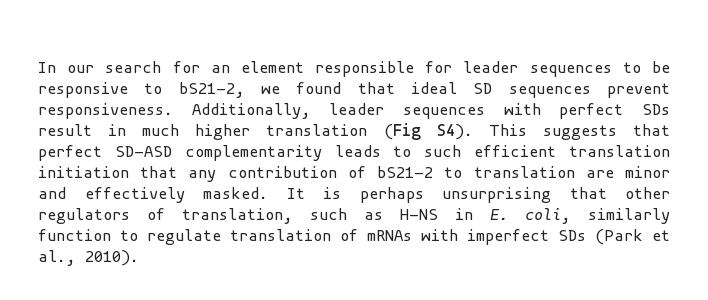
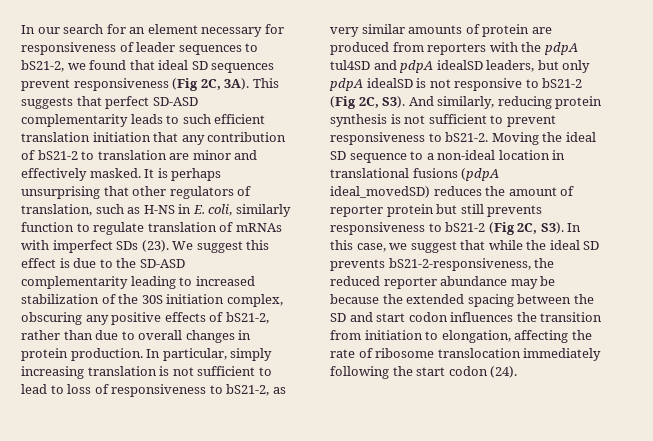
[315,61,670,77] [38,82,128,98] responsible for leader sequences to be responsive -> [201,24,284,37] [21,42,242,55] necessary for responsiveness of leader sequences
[38,103,670,119] [38,123,473,140] responsiveness. Additionally, leader sequences with perfect SDs result in much higher translation (Fig S4). -> [73,78,250,91] responsiveness (Fig 2C, 3A).
[595,229,670,245] [38,250,139,266] (Park et al., 2010). -> [141,240,270,253] [21,258,185,268] [21,276,255,289] [21,294,283,307] [21,312,269,325] [21,330,252,343] [21,348,273,361] [21,366,272,379] [21,384,286,397] [330,24,552,37] [330,42,578,55] [330,60,591,73] [329,78,583,91] [330,96,603,109] [330,114,556,127] [330,132,596,145] [330,150,566,163] [330,168,500,181] [330,186,575,198] [330,204,543,217] [330,222,582,235] [330,240,600,253] [330,258,555,271] [330,276,556,289] [330,294,594,307] [330,312,603,322] [330,330,592,343] [330,348,602,361] [330,366,518,379] (23). We suggest this effect is due to the SD-ASD complementarity leading to increased stabilization of the 30S initiation complex, obscuring any positive effects of bS21-2, rather than due to overall changes in protein production. In particular, simply increasing translation is not sufficient to lead to loss of responsiveness to bS21-2, as very similar amounts of protein are produced from reporters with the pdpA tul4SD and pdpA idealSD leaders, but only pdpA idealSD is not responsive to bS21-2 (Fig 2C, S3). And similarly, reducing protein synthesis is not sufficient to prevent responsiveness to bS21-2. Moving the ideal SD sequence to a non-ideal location in translational fusions (pdpA ideal_movedSD) reduces the amount of reporter protein but still prevents responsiveness to bS21-2 (Fig 2C, S3). In this case, we suggest that while the ideal SD prevents bS21-2-responsiveness, the reduced reporter abundance may be because the extended spacing between the SD and start codon influences the transition from initiation to elongation, affecting the rate of ribosome translocation immediately following the start codon (24).

